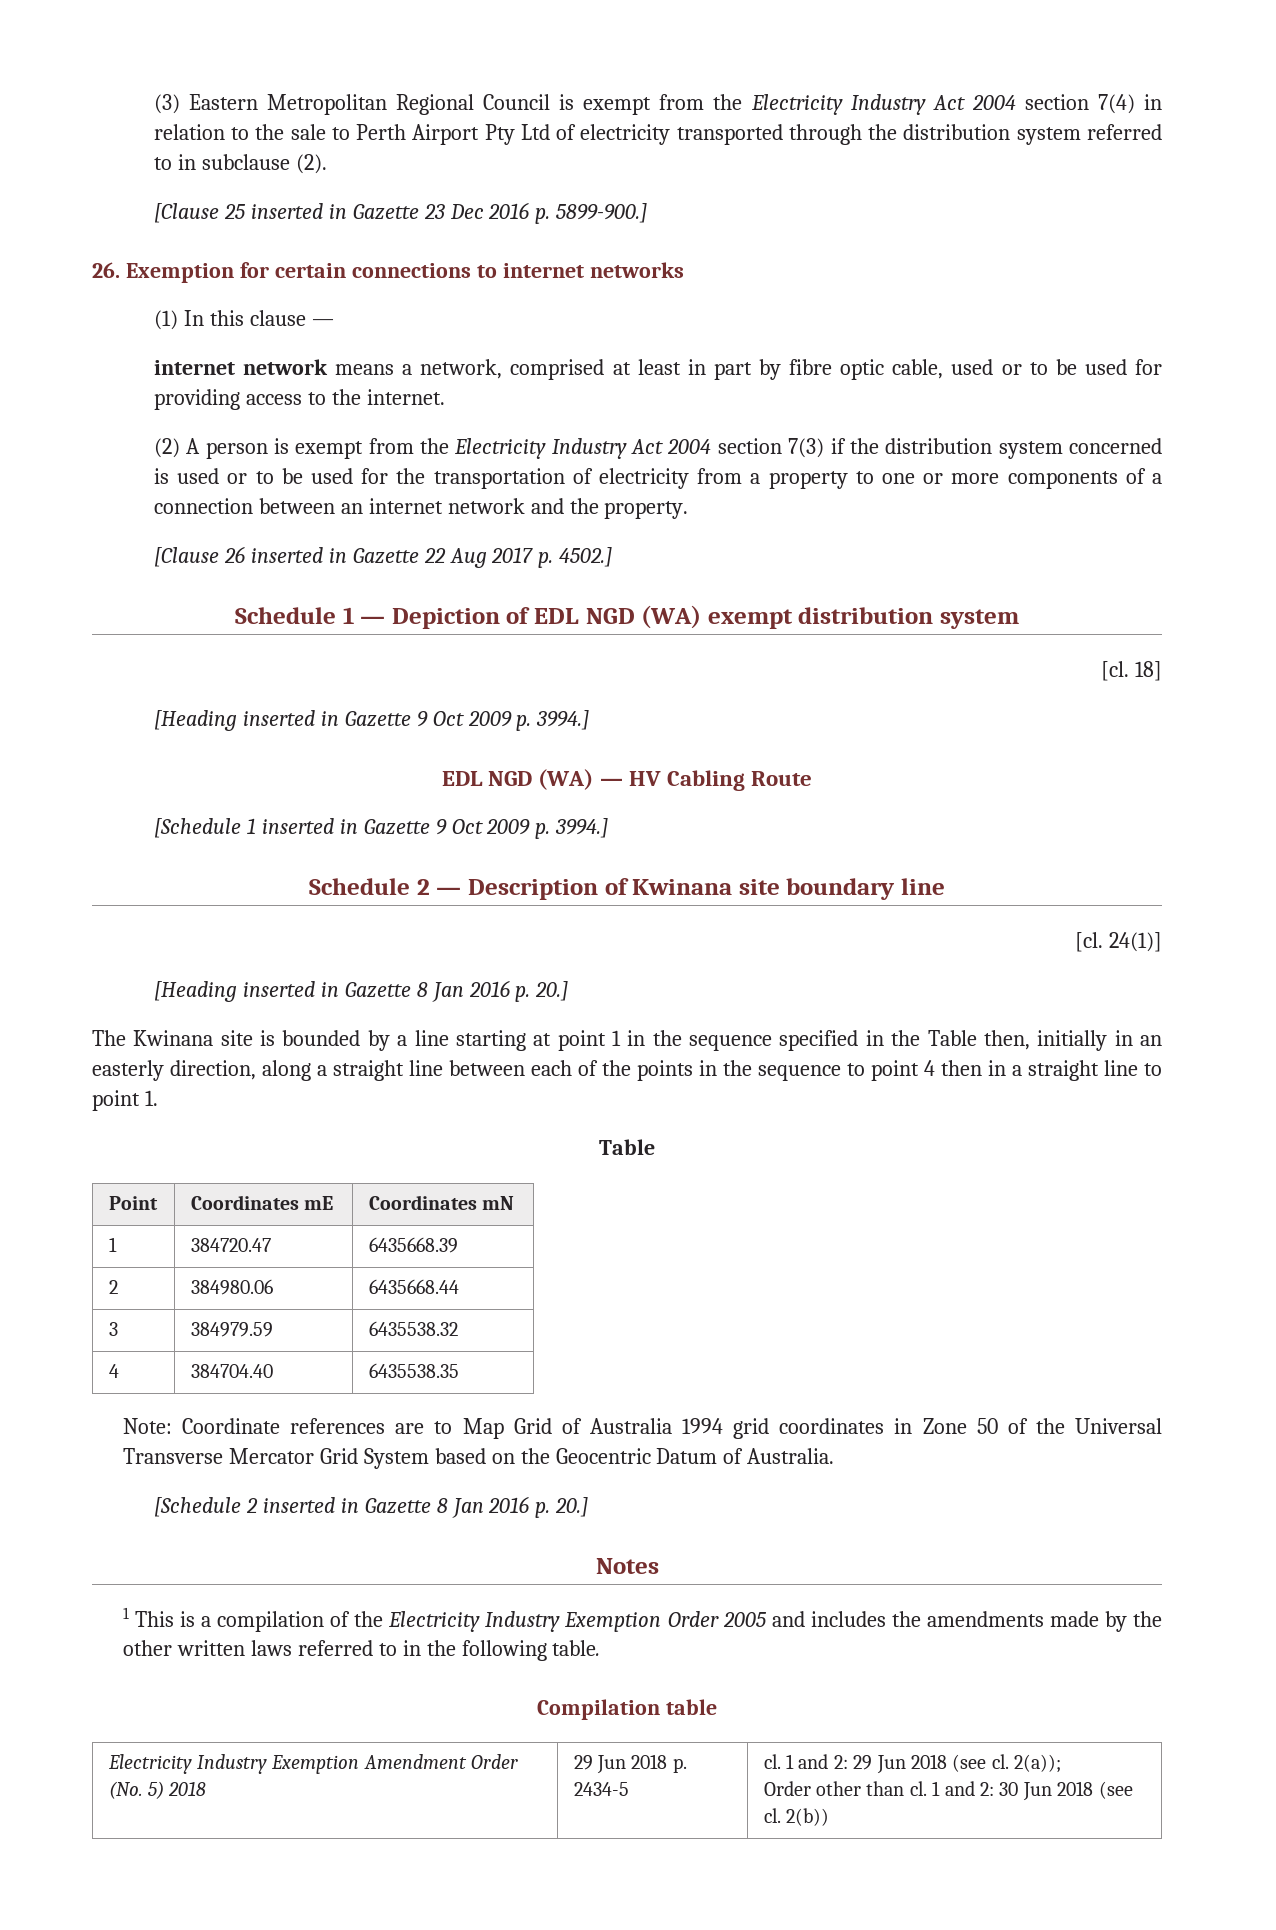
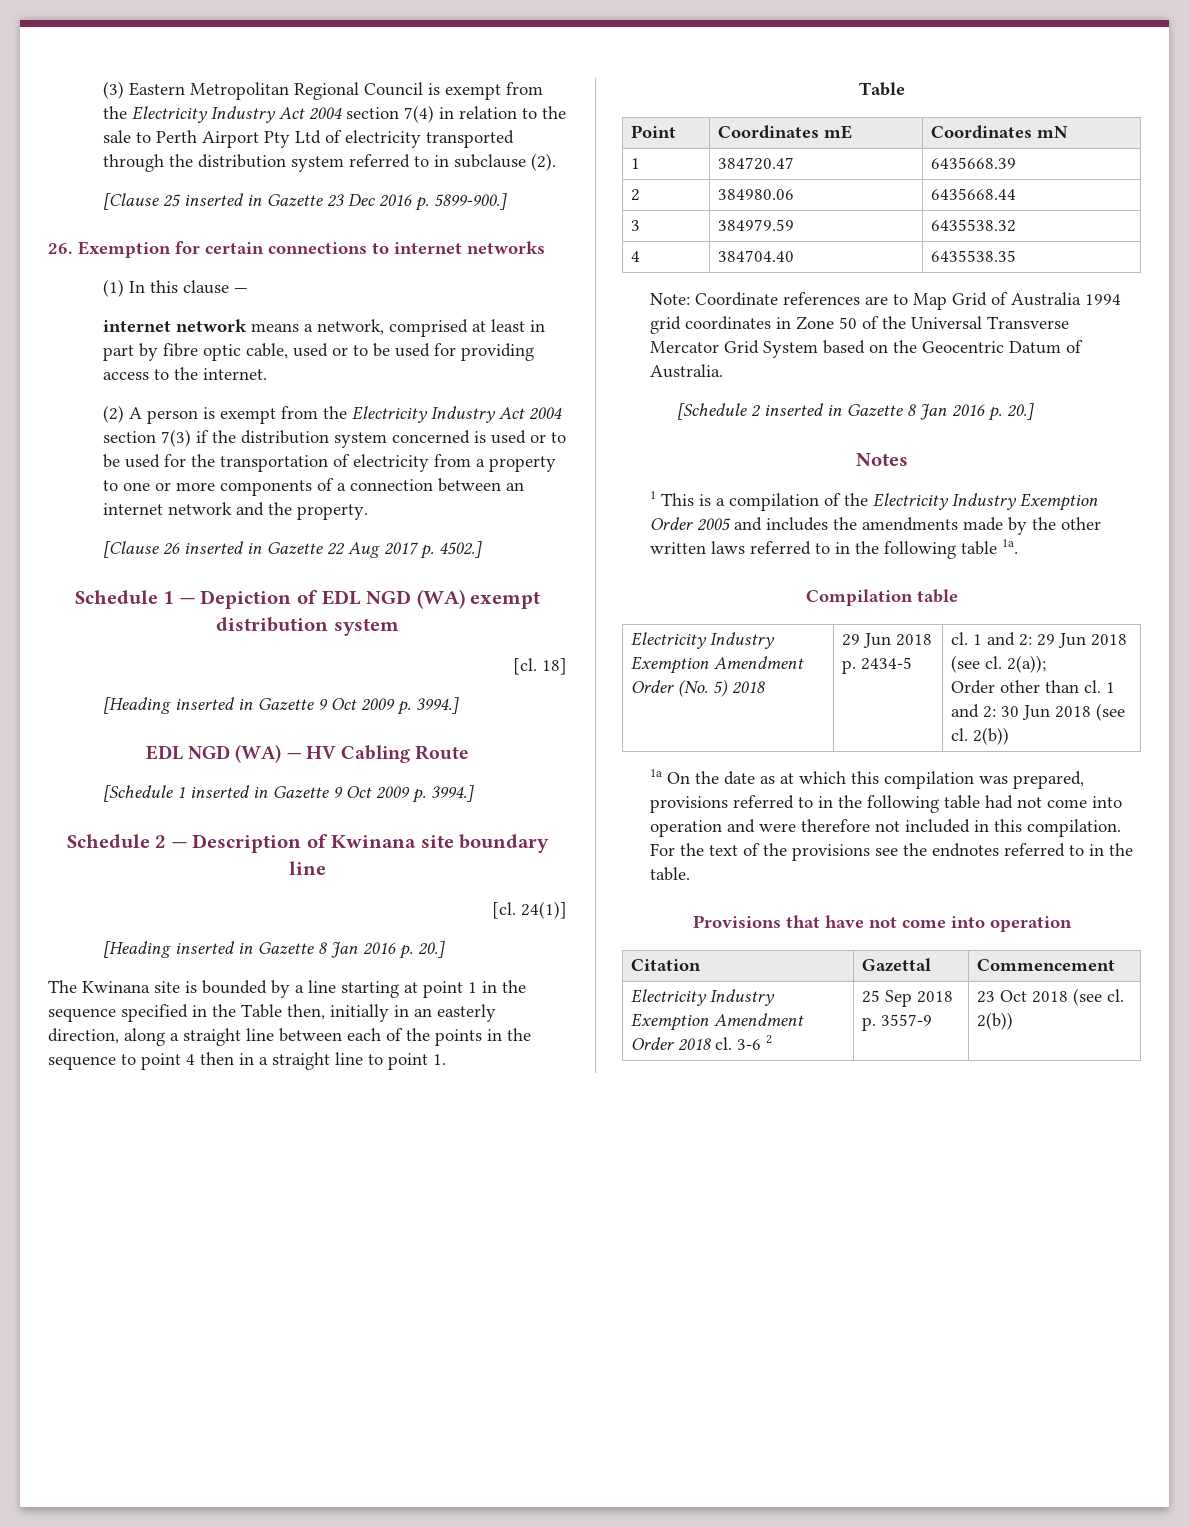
[552,1640,601,1656] table. -> [960,539,1018,555] table 1a.
(830, 1817) none -> [649,769,1084,789] [649,795,1122,813] [649,819,1121,837] [649,843,1133,861] [649,867,690,881] [692,915,1072,932] [630,959,701,971] [861,958,931,972] [976,959,1115,971] [630,989,775,1006] [630,1013,804,1031] [630,1035,772,1051] [861,990,953,1007] [861,1014,932,1031] [976,988,1124,1006] [976,1012,1013,1030] // 1a On the date as at which this compilation was prepared, provisions referred to in the following table had not come into operation and were therefore not included in this compilation. For the text of the provisions see the endnotes referred to in the table. // Provisions that have not come into operation // Citation | Gazettal | Commencement // Electricity Industry Exemption Amendment Order 2018 cl. 3-6 2 | 25 Sep 2018 p. 3557-9 | 23 Oct 2018 (see cl. 2(b))

